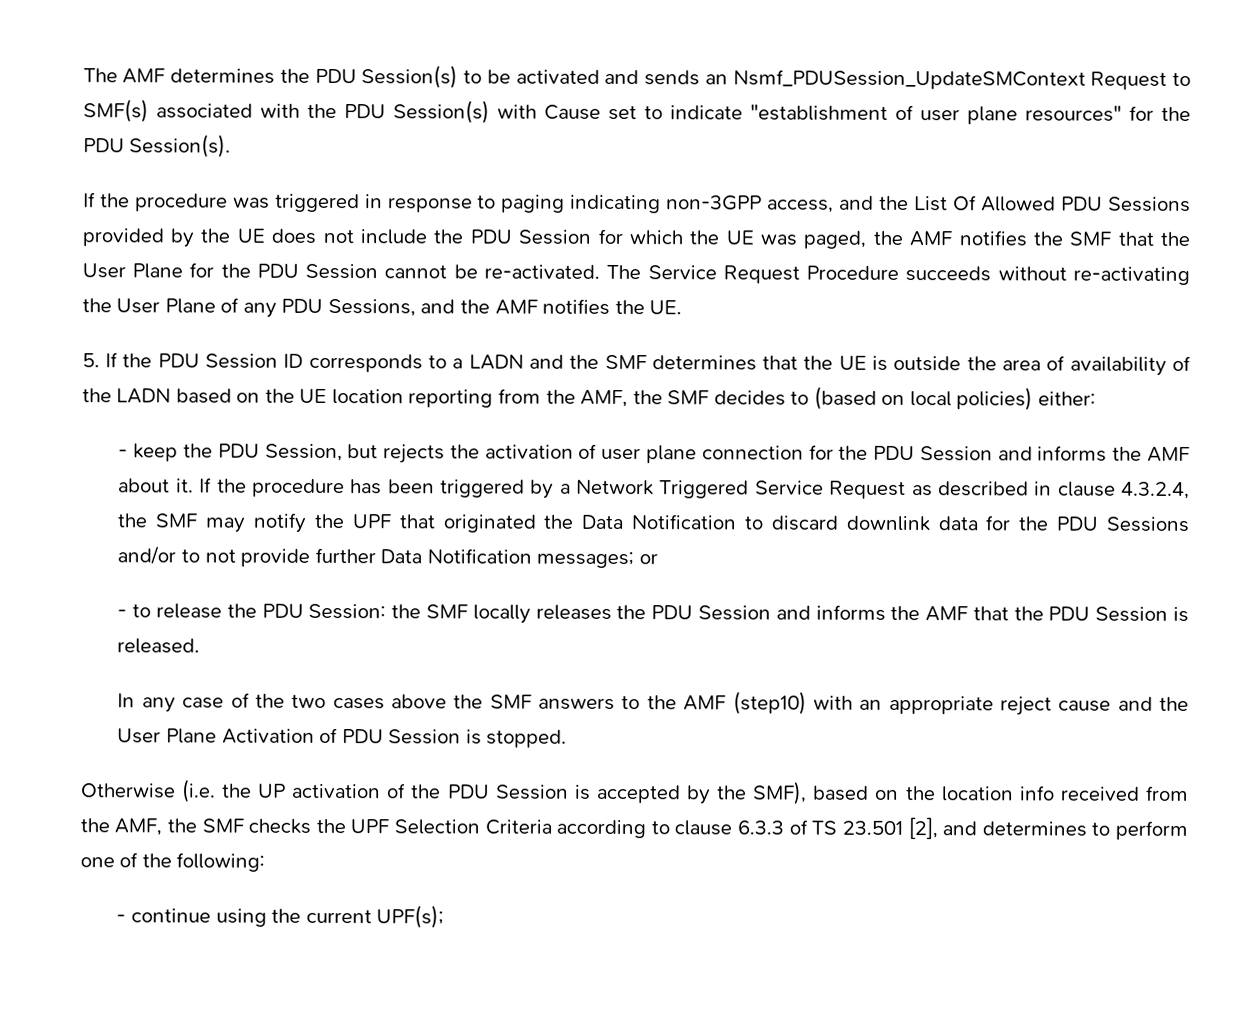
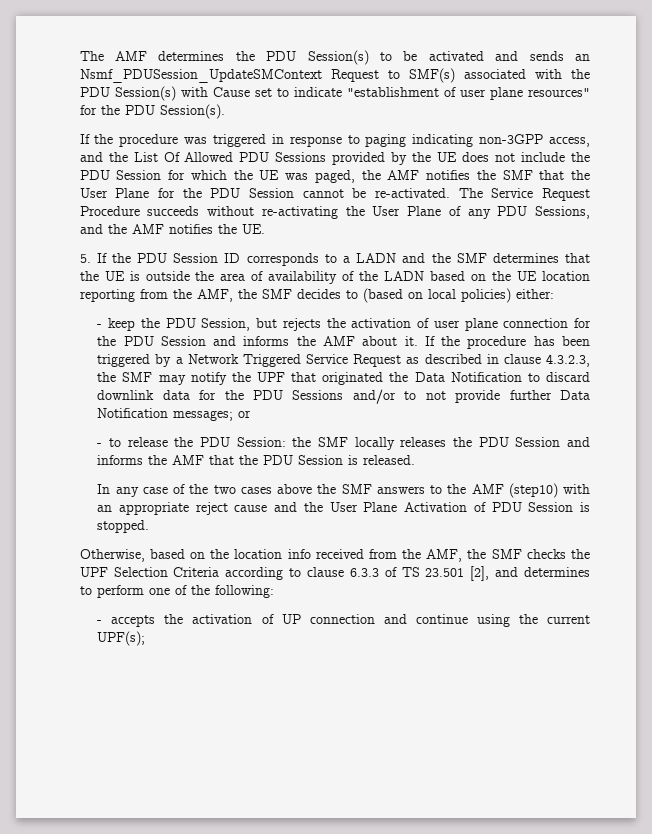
[1121,481,1191,500] 4.3.2.4, -> [545,354,590,367] 4.3.2.3,
[80,779,808,805] Otherwise (i.e. the UP activation of the PDU Session is accepted by the SMF), -> [79,549,145,562] Otherwise,
(127, 918) none -> [111,614,407,627] accepts the activation of UP connection and

